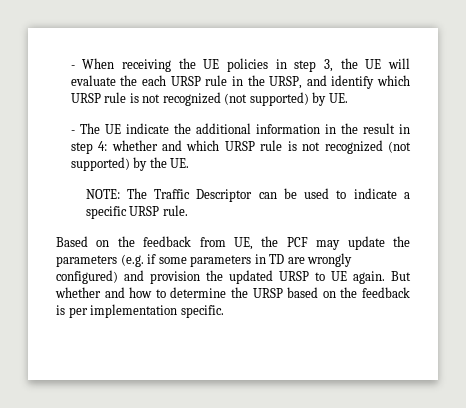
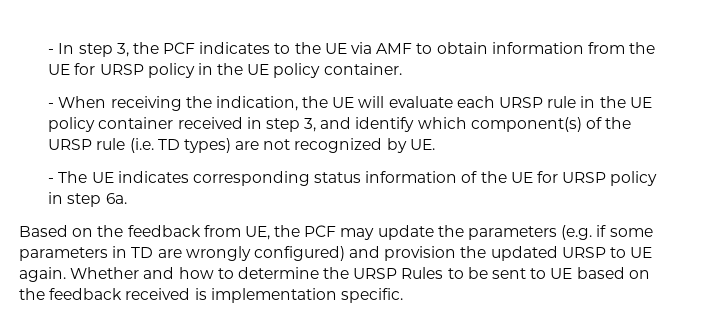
[70,58,334,72] - When receiving the UE policies in step 3, -> [48,42,656,57] [48,63,402,78] [48,96,298,111] - In step 3, the PCF indicates to the UE via AMF to obtain information from the UE for URSP policy in the UE policy container. // - When receiving the indication,
[120,75,138,86] the -> (453, 102) none
[269,75,410,89] [70,92,309,106] URSP, and identify which URSP rule is not recognized (not supported) -> [629,97,652,108] [48,117,632,132] [48,138,383,153] UE policy container received in step 3, and identify which component(s) of the URSP rule (i.e. TD types) are not recognized
[125,123,410,134] [70,140,411,154] [70,157,190,171] [85,188,411,202] [85,205,188,219] indicate the additional information in the result in step 4: whether and which URSP rule is not recognized (not supported) by the UE. // NOTE: The Traffic Descriptor can be used to indicate a specific URSP rule. -> [117,171,658,186] [48,192,127,207] indicates corresponding status information of the UE for URSP policy in step 6a.
[391,271,411,281] [55,287,101,298] But whether -> [70,267,140,279] Whether
(283, 293) none -> [401,267,573,279] Rules to be sent to UE
[56,305,88,318] is per -> [125,288,207,300] received is

